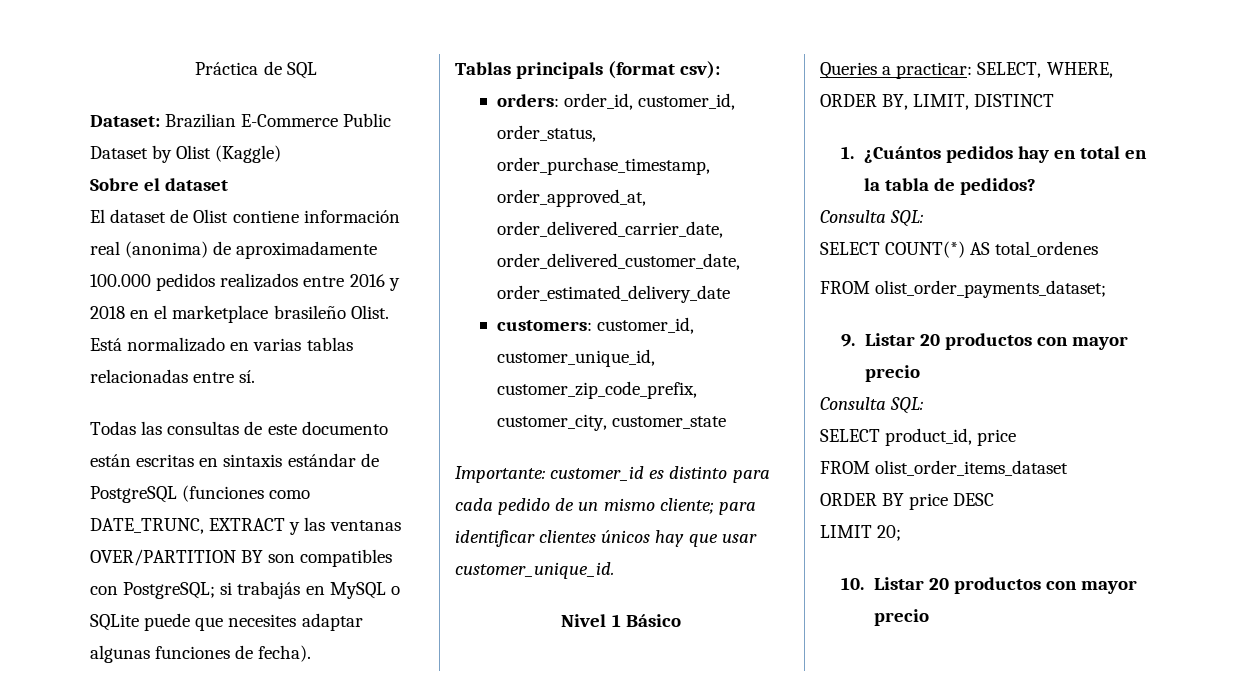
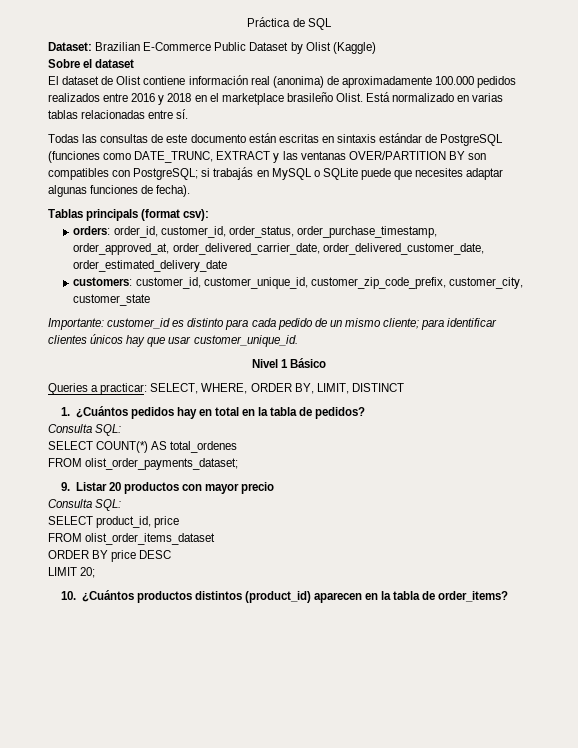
[873,577,1138,594] [873,609,929,626] Listar 20 productos con mayor precio -> [81,590,509,603] ¿Cuántos productos distintos (product_id) aparecen en la tabla de order_items?

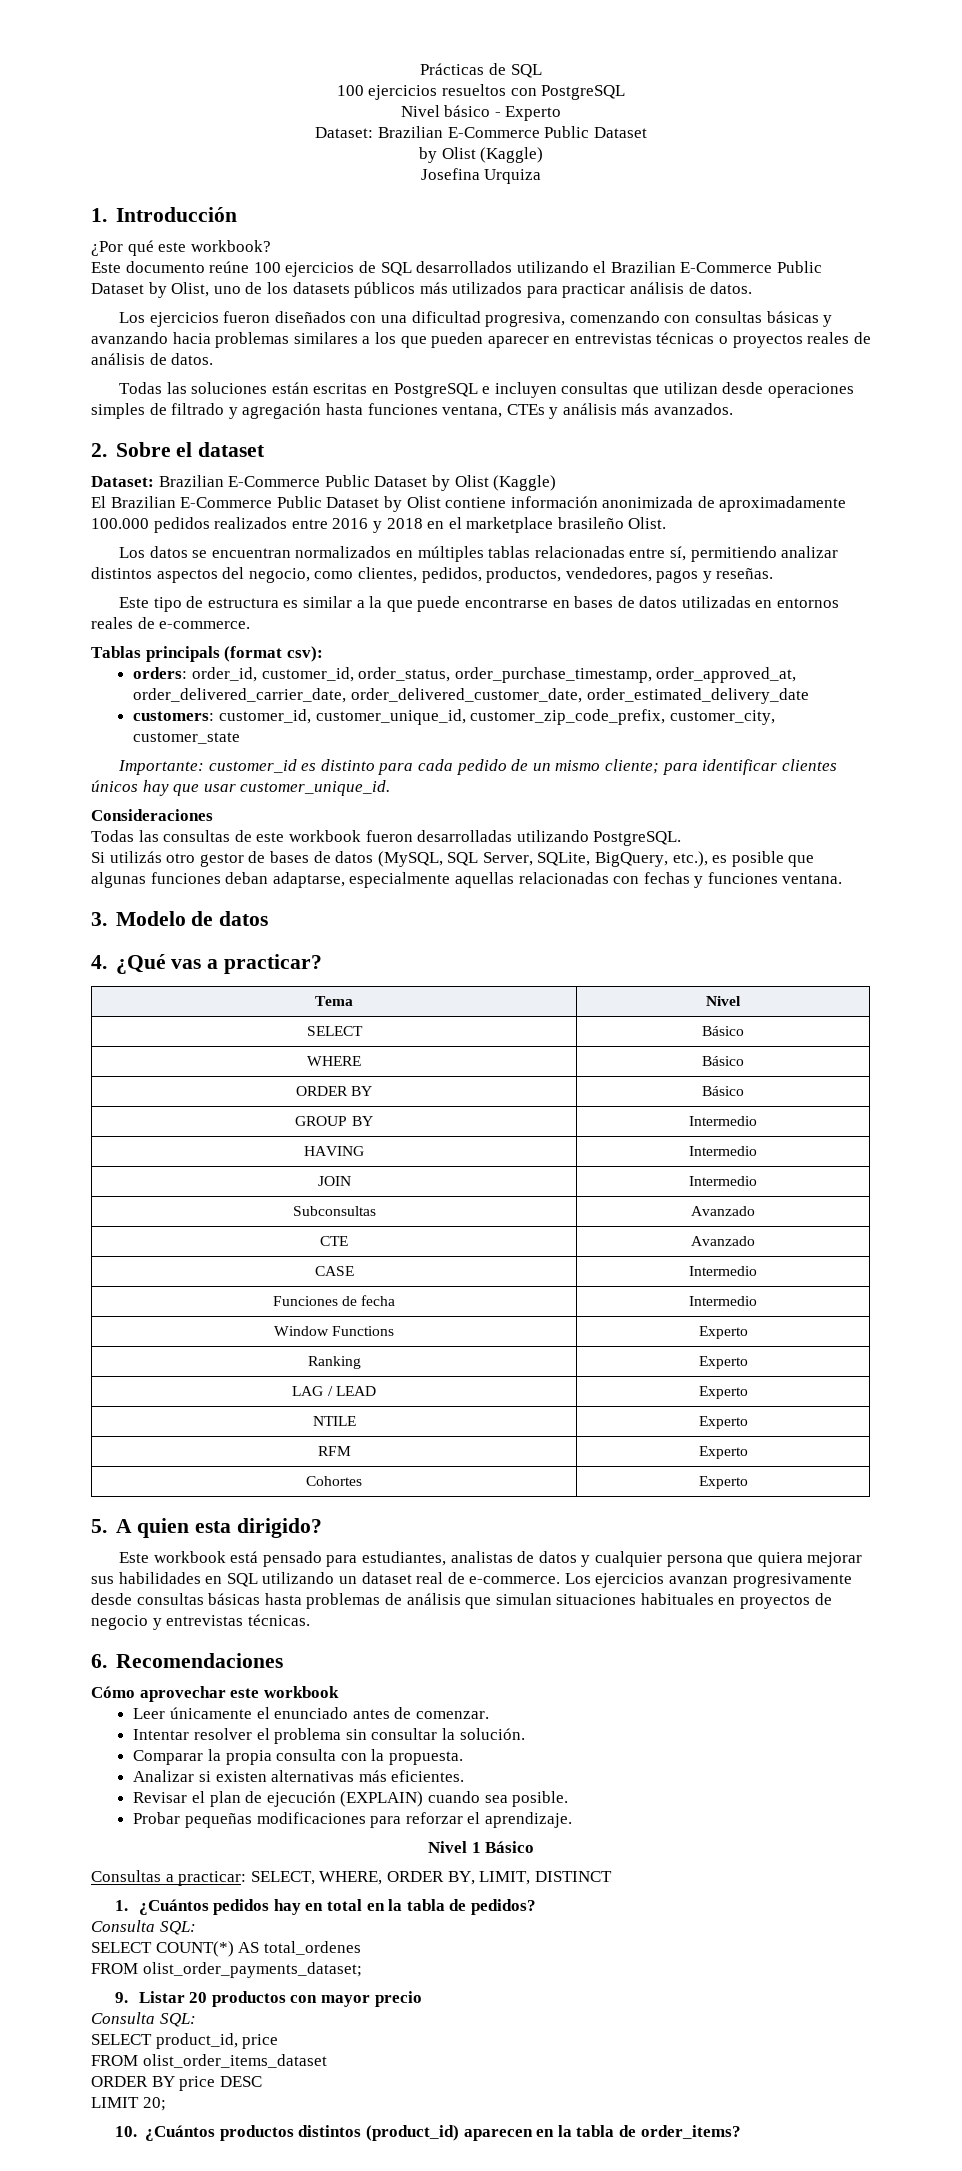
[247,17,332,30] Práctica de SQL -> [420,63,542,78] [336,84,626,100] [400,105,562,121] [315,126,647,138] [418,147,544,163] [420,168,542,184] [91,207,237,222] [91,240,271,256] [91,261,823,277] [91,282,753,298] [119,311,833,327] [91,332,871,348] [91,353,214,365] [119,382,854,398] [91,403,734,419] [91,442,266,457] Prácticas de SQL // 100 ejercicios resueltos con PostgreSQL // Nivel básico - Experto // Dataset: Brazilian E-Commerce Public Dataset // by Olist (Kaggle) // Josefina Urquiza // 1. Introducción // ¿Por qué este workbook? // Este documento reúne 100 ejercicios de SQL desarrollados utilizando el Brazilian E-Commerce Public Dataset by Olist, uno de los datasets públicos más utilizados para practicar análisis de datos. // Los ejercicios fueron diseñados con una dificultad progresiva, comenzando con consultas básicas y avanzando hacia problemas similares a los que pueden aparecer en entrevistas técnicas o proyectos reales de análisis de datos. // Todas las soluciones están escritas en PostgreSQL e incluyen consultas que utilizan desde operaciones simples de filtrado y agregación hasta funciones ventana, CTEs y análisis más avanzados. // 2. Sobre el dataset
[48,59,135,68] [48,76,114,85] Sobre el dataset // El dataset de -> [91,496,402,512] El Brazilian E-Commerce Public Dataset by
[250,76,324,88] real (anonima) -> [602,496,694,508] anonimizada
[366,92,504,102] [48,109,189,119] [48,133,504,146] [48,151,486,163] [48,167,504,180] [48,185,191,197] Está normalizado en varias tablas relacionadas entre sí. // Todas las consultas de este documento están escritas en sintaxis estándar de PostgreSQL (funciones como DATE_TRUNC, EXTRACT y las ventanas OVER/PARTITION BY son compatibles con PostgreSQL; si trabajás en MySQL o SQLite puede que necesites adaptar algunas funciones de fecha). -> [119,546,839,562] [91,567,774,583] [119,596,840,612] [91,617,251,629] // Los datos se encuentran normalizados en múltiples tablas relacionadas entre sí, permitiendo analizar distintos aspectos del negocio, como clientes, pedidos, productos, vendedores, pagos y reseñas. // Este tipo de estructura es similar a la que puede encontrarse en bases de datos utilizadas en entornos reales de e-commerce.
(298, 341) none -> [91,809,213,821] [91,830,682,846] [91,851,815,867] [91,872,843,888] [91,911,269,926] [91,954,322,974] [315,996,353,1006] [706,996,741,1006] [306,1026,363,1036] [702,1026,744,1036] [307,1056,361,1066] [702,1056,744,1066] [295,1086,373,1096] [702,1086,744,1096] [295,1116,373,1126] [689,1116,757,1126] [304,1146,364,1156] [689,1146,757,1156] [317,1176,351,1186] [689,1176,757,1186] [292,1206,376,1216] [691,1206,755,1216] [320,1236,348,1246] [691,1236,755,1246] [314,1266,354,1276] [689,1266,757,1276] [272,1295,396,1306] [689,1296,757,1306] [273,1326,395,1336] [698,1326,748,1339] [307,1356,361,1369] [698,1356,748,1369] [292,1386,376,1396] [698,1386,748,1399] [312,1416,356,1426] [698,1416,748,1429] [317,1446,351,1456] [698,1446,748,1459] [306,1476,362,1486] [698,1476,748,1489] [91,1518,322,1538] [119,1551,863,1567] [91,1572,852,1588] [91,1593,832,1609] [91,1614,310,1630] [91,1653,283,1668] [91,1686,339,1702] [133,1707,490,1719] [133,1728,525,1744] [133,1749,464,1765] [133,1770,465,1782] [133,1791,569,1807] [133,1812,573,1828] // Consideraciones // Todas las consultas de este workbook fueron desarrolladas utilizando PostgreSQL. // Si utilizás otro gestor de bases de datos (MySQL, SQL Server, SQLite, BigQuery, etc.), es posible que algunas funciones deban adaptarse, especialmente aquellas relacionadas con fechas y funciones ventana. // 3. Modelo de datos // 4. ¿Qué vas a practicar? // Tema | Nivel // SELECT | Básico // WHERE | Básico // ORDER BY | Básico // GROUP BY | Intermedio // HAVING | Intermedio // JOIN | Intermedio // Subconsultas | Avanzado // CTE | Avanzado // CASE | Intermedio // Funciones de fecha | Intermedio // Window Functions | Experto // Ranking | Experto // LAG / LEAD | Experto // NTILE | Experto // RFM | Experto // Cohortes | Experto // 5. A quien esta dirigido? // Este workbook está pensado para estudiantes, analistas de datos y cualquier persona que quiera mejorar sus habilidades en SQL utilizando un dataset real de e-commerce. Los ejercicios avanzan progresivamente desde consultas básicas hasta problemas de análisis que simulan situaciones habituales en proyectos de negocio y entrevistas técnicas. // 6. Recomendaciones // Cómo aprovechar este workbook // Leer únicamente el enunciado antes de comenzar. // Intentar resolver el problema sin consultar la solución. // Comparar la propia consulta con la propuesta. // Analizar si existen alternativas más eficientes. // Revisar el plan de ejecución (EXPLAIN) cuando sea posible. // Probar pequeñas modificaciones para reforzar el aprendizaje.
[48,383,88,395] Queries -> [91,1870,161,1882] Consultas

